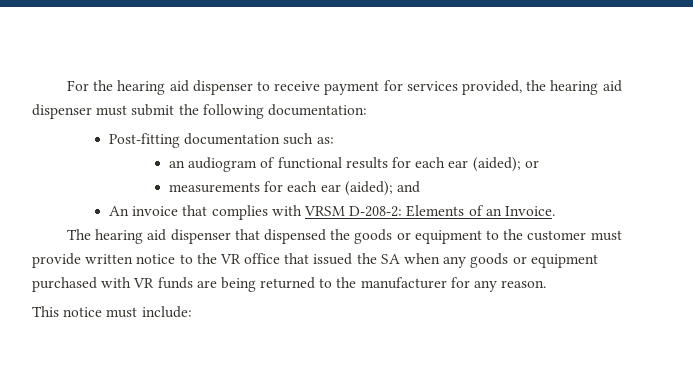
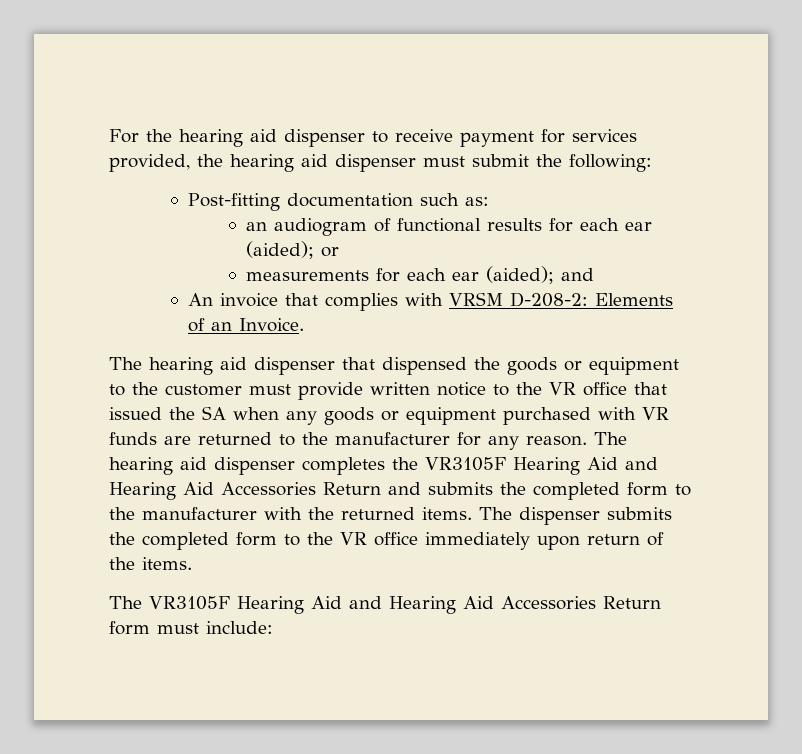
[202,104,367,119] following documentation: -> [569,154,652,172] following:
[220,277,256,292] being -> (191, 440) none
[32,306,103,317] // This notice -> [594,432,627,445] [109,457,658,475] [109,482,691,500] [109,507,672,525] [109,532,664,550] [109,557,192,570] [109,596,661,614] [109,621,150,635] The hearing aid dispenser completes the VR3105F Hearing Aid and Hearing Aid Accessories Return and submits the completed form to the manufacturer with the returned items. The dispenser submits the completed form to the VR office immediately upon return of the items. // The VR3105F Hearing Aid and Hearing Aid Accessories Return form

